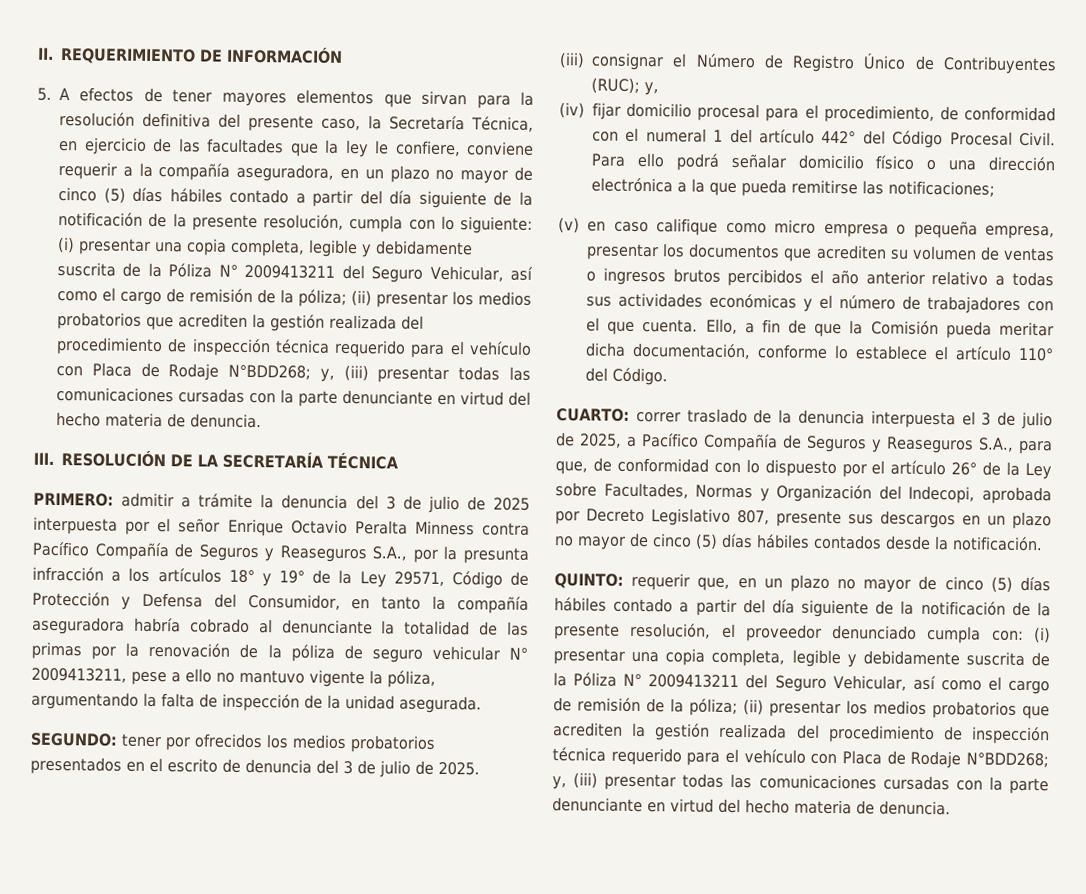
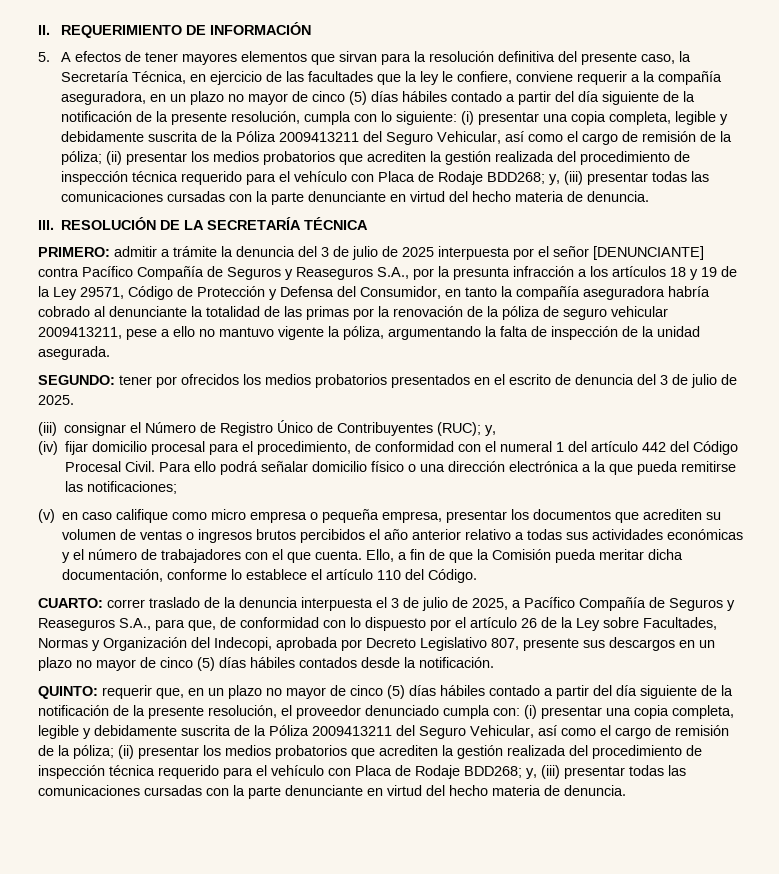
[218,264,238,277] N° -> (277, 136) none
[228,364,312,380] N°BDD268; -> [487,172,546,184] BDD268;
[227,518,475,537] Enrique Octavio Peralta Minness -> [593,246,704,260] [DENUNCIANTE]
[228,569,305,587] 18° y 19° -> [670,267,717,280] 18 y 19
[509,647,528,660] N° -> (668, 311) none
[821,130,857,144] 442° -> [642,442,667,452] 442
[1018,347,1054,362] 110° -> [377,570,402,580] 110
[951,462,978,476] 26° -> [521,618,537,628] 26
[623,673,643,687] N° -> (309, 730) none
[966,752,1049,768] N°BDD268; -> [464,766,522,778] BDD268;

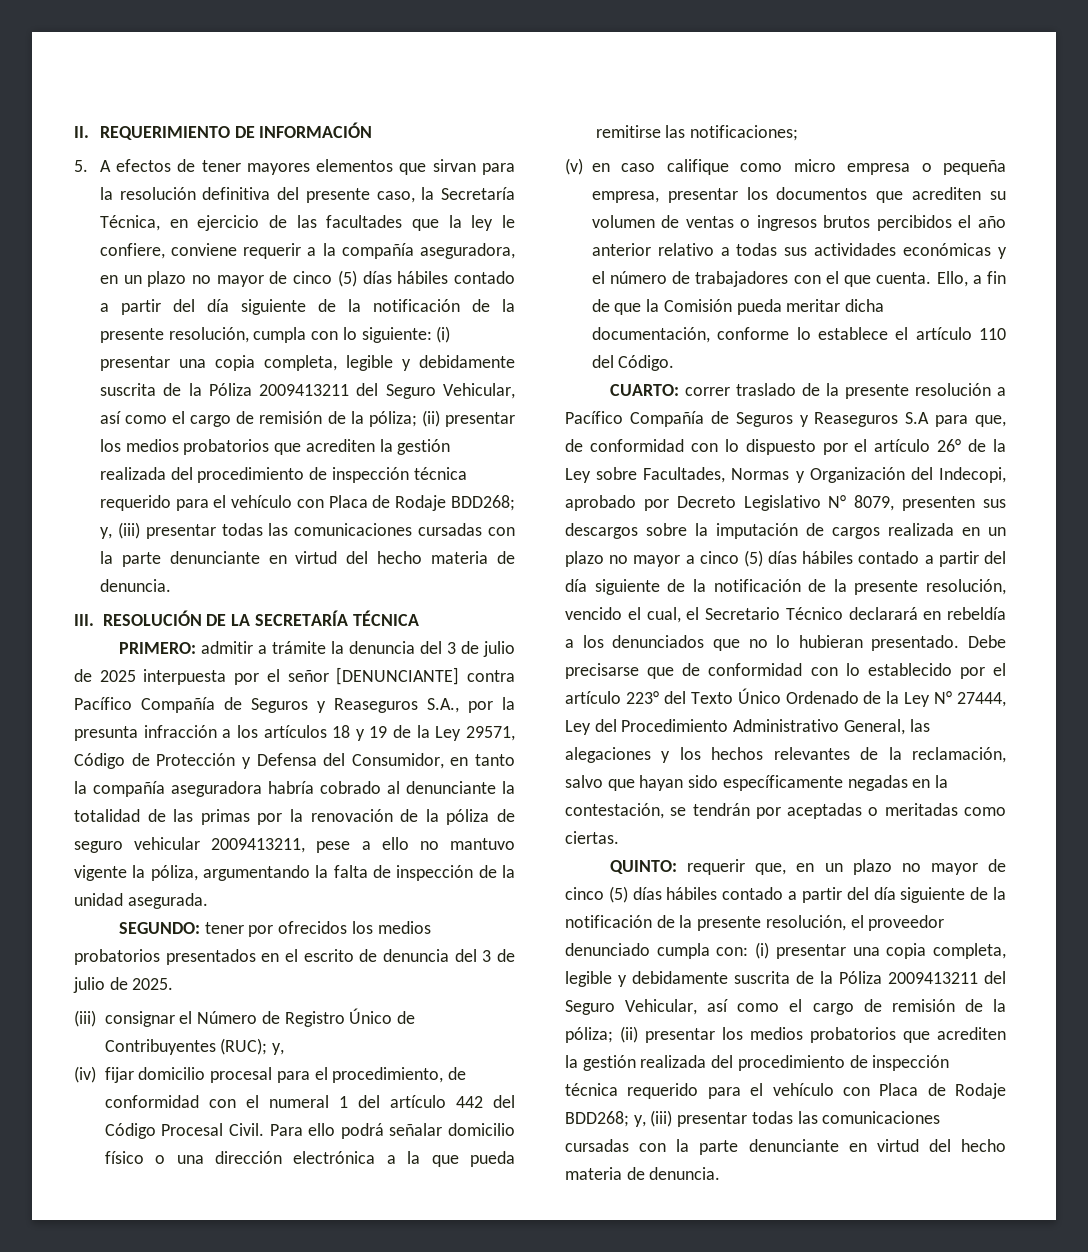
[239,597,508,611] denuncia interpuesta el 3 de julio de 2025, -> [845,383,992,399] presente resolución
[119,618,151,630] S.A., -> [905,412,930,424] S.A
[521,618,537,628] 26 -> [937,439,962,452] 26°
[276,637,338,651] aprobada -> [565,495,636,511] aprobado
[491,637,715,651] [38,657,494,671] 807, presente sus descargos en un plazo no mayor de cinco (5) días hábiles contados desde la notificación. -> [828,495,1006,511] [565,523,1006,539] [565,550,1006,567] [565,579,1006,595] [565,607,1006,623] [565,635,1006,651] [565,663,1006,679] [565,688,1006,707] [565,719,930,735] [565,747,1006,763] [565,775,949,791] [565,803,1006,819] [565,831,619,844] N° 8079, presenten sus descargos sobre la imputación de cargos realizada en un plazo no mayor a cinco (5) días hábiles contado a partir del día siguiente de la notificación de la presente resolución, vencido el cual, el Secretario Técnico declarará en rebeldía a los denunciados que no lo hubieran presentado. Debe precisarse que de conformidad con lo establecido por el artículo 223° del Texto Único Ordenado de la Ley N° 27444, Ley del Procedimiento Administrativo General, las alegaciones y los hechos relevantes de la reclamación, salvo que hayan sido específicamente negadas en la contestación, se tendrán por aceptadas o meritadas como ciertas.

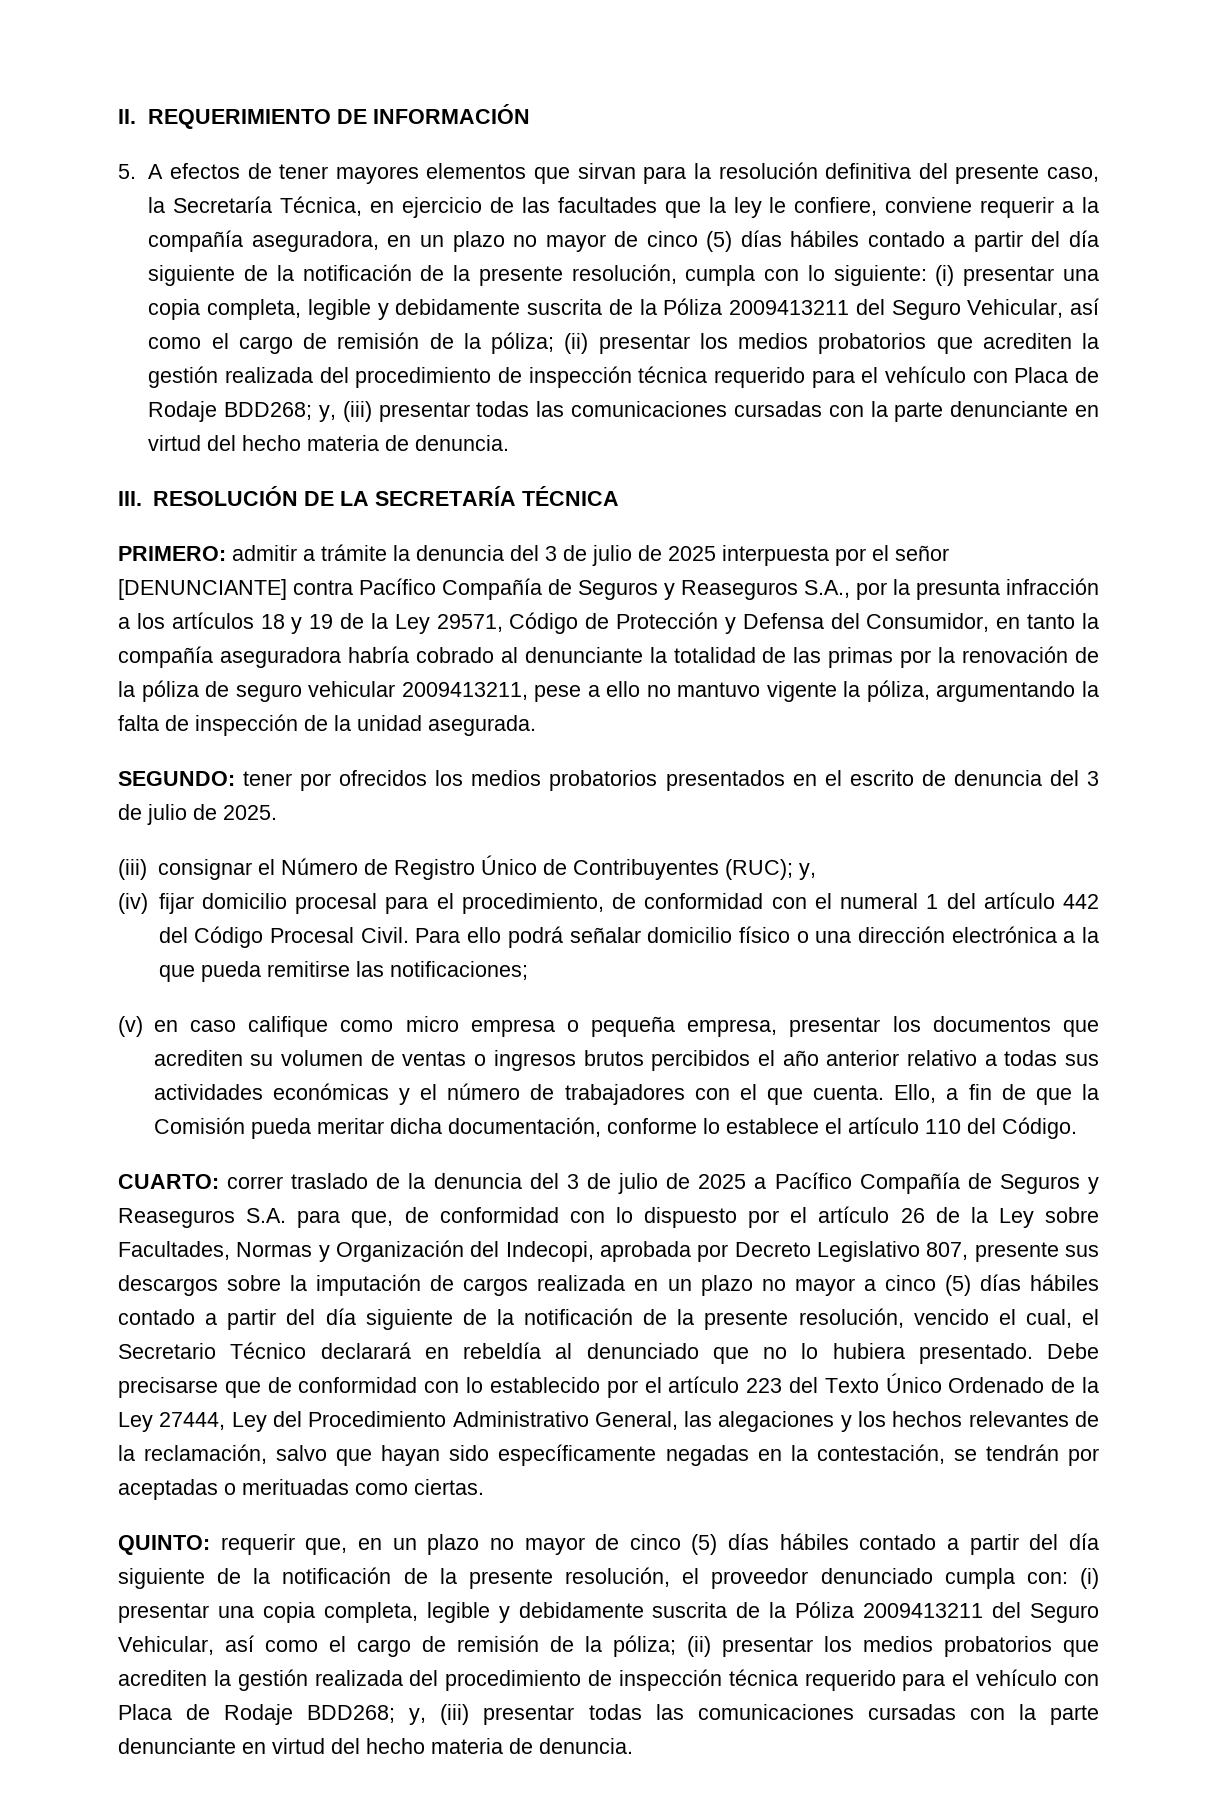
[845,383,992,399] presente resolución -> [433,1173,747,1194] denuncia del 3 de julio de 2025
[905,412,930,424] S.A -> [246,1208,287,1223] S.A.
[937,439,962,452] 26° -> [900,1208,925,1223] 26
[565,495,636,511] aprobado -> [600,1241,691,1262] aprobada
[828,495,976,511] N° 8079, presenten -> [926,1242,1059,1262] 807, presente
[565,635,705,648] a los denunciados -> [555,1343,699,1359] al denunciado
[798,635,863,648] hubieran -> [832,1343,905,1359] hubiera
[625,691,659,704] 223° -> [746,1378,783,1393] 223
[934,691,953,704] N° -> (153, 1422) none
[884,803,958,816] meritadas -> [242,1479,349,1495] merituadas

